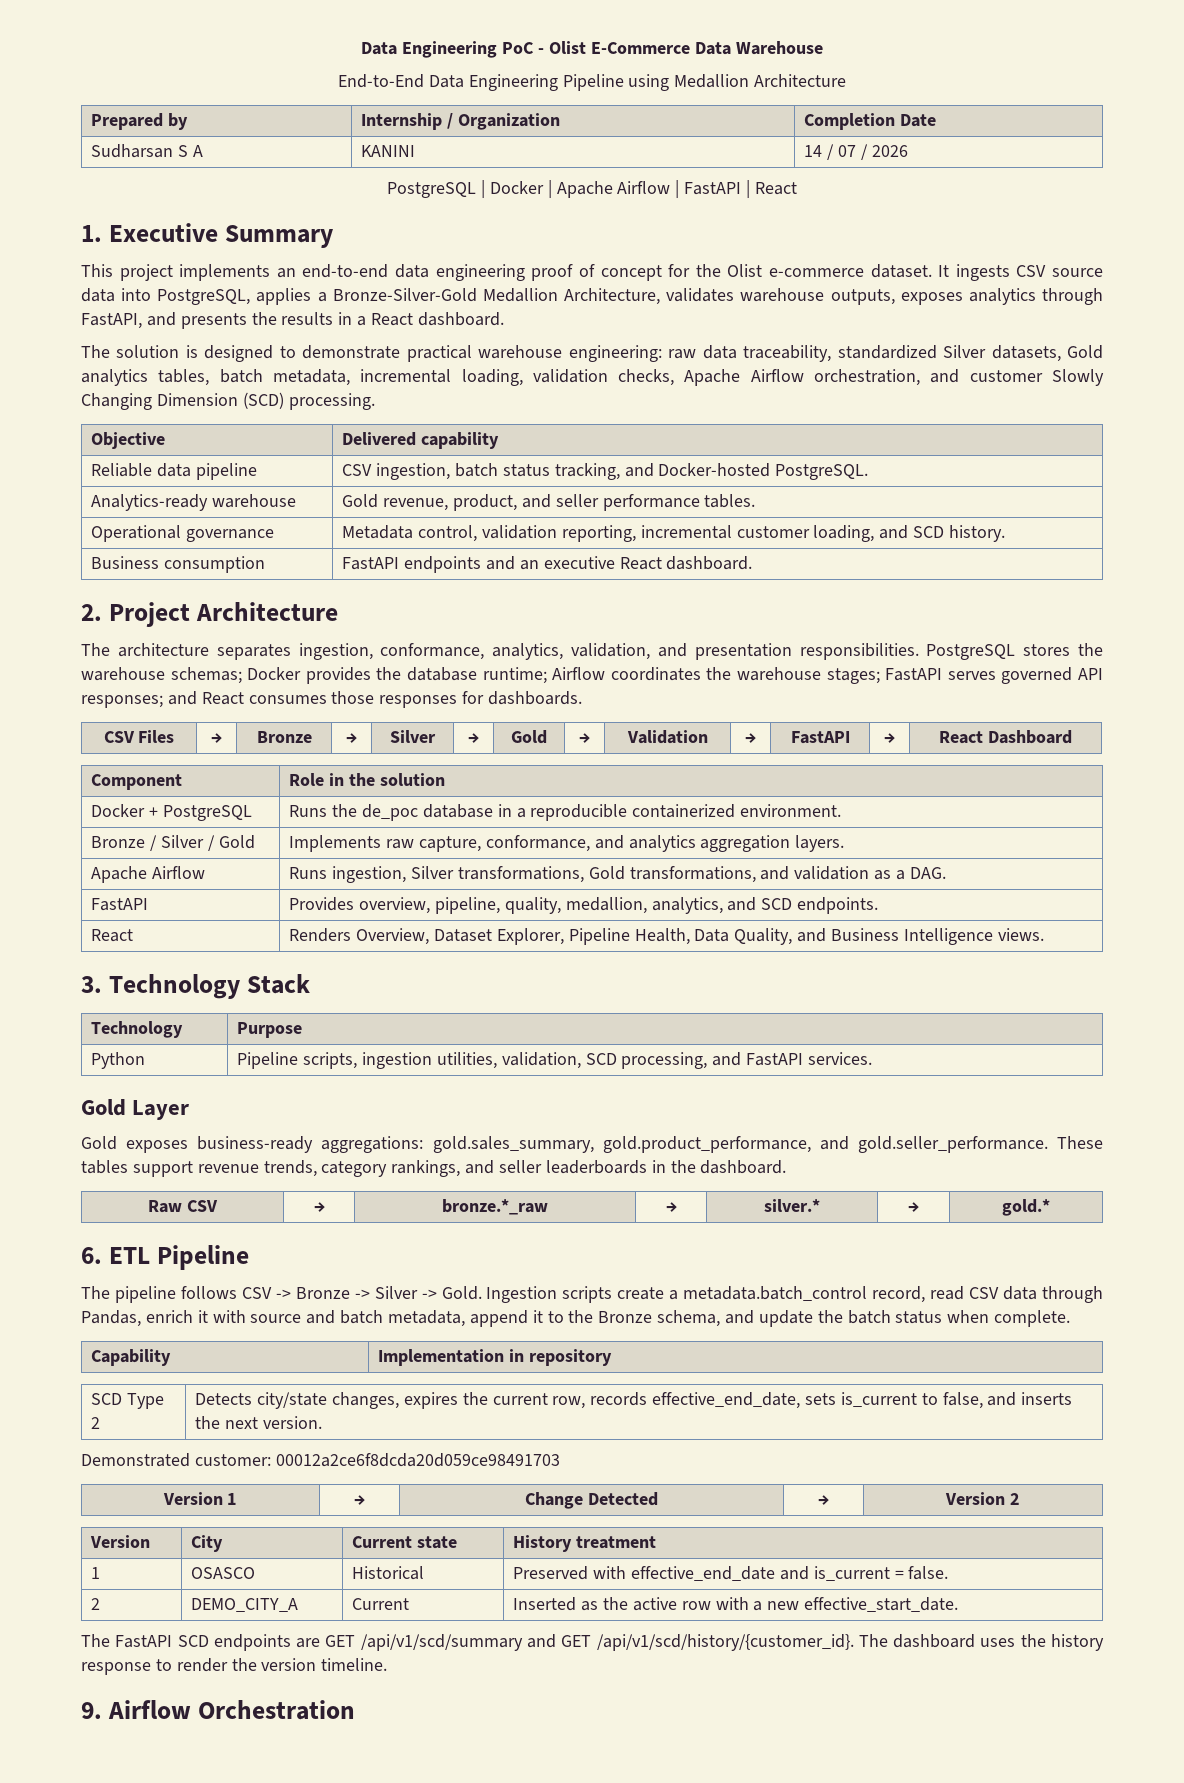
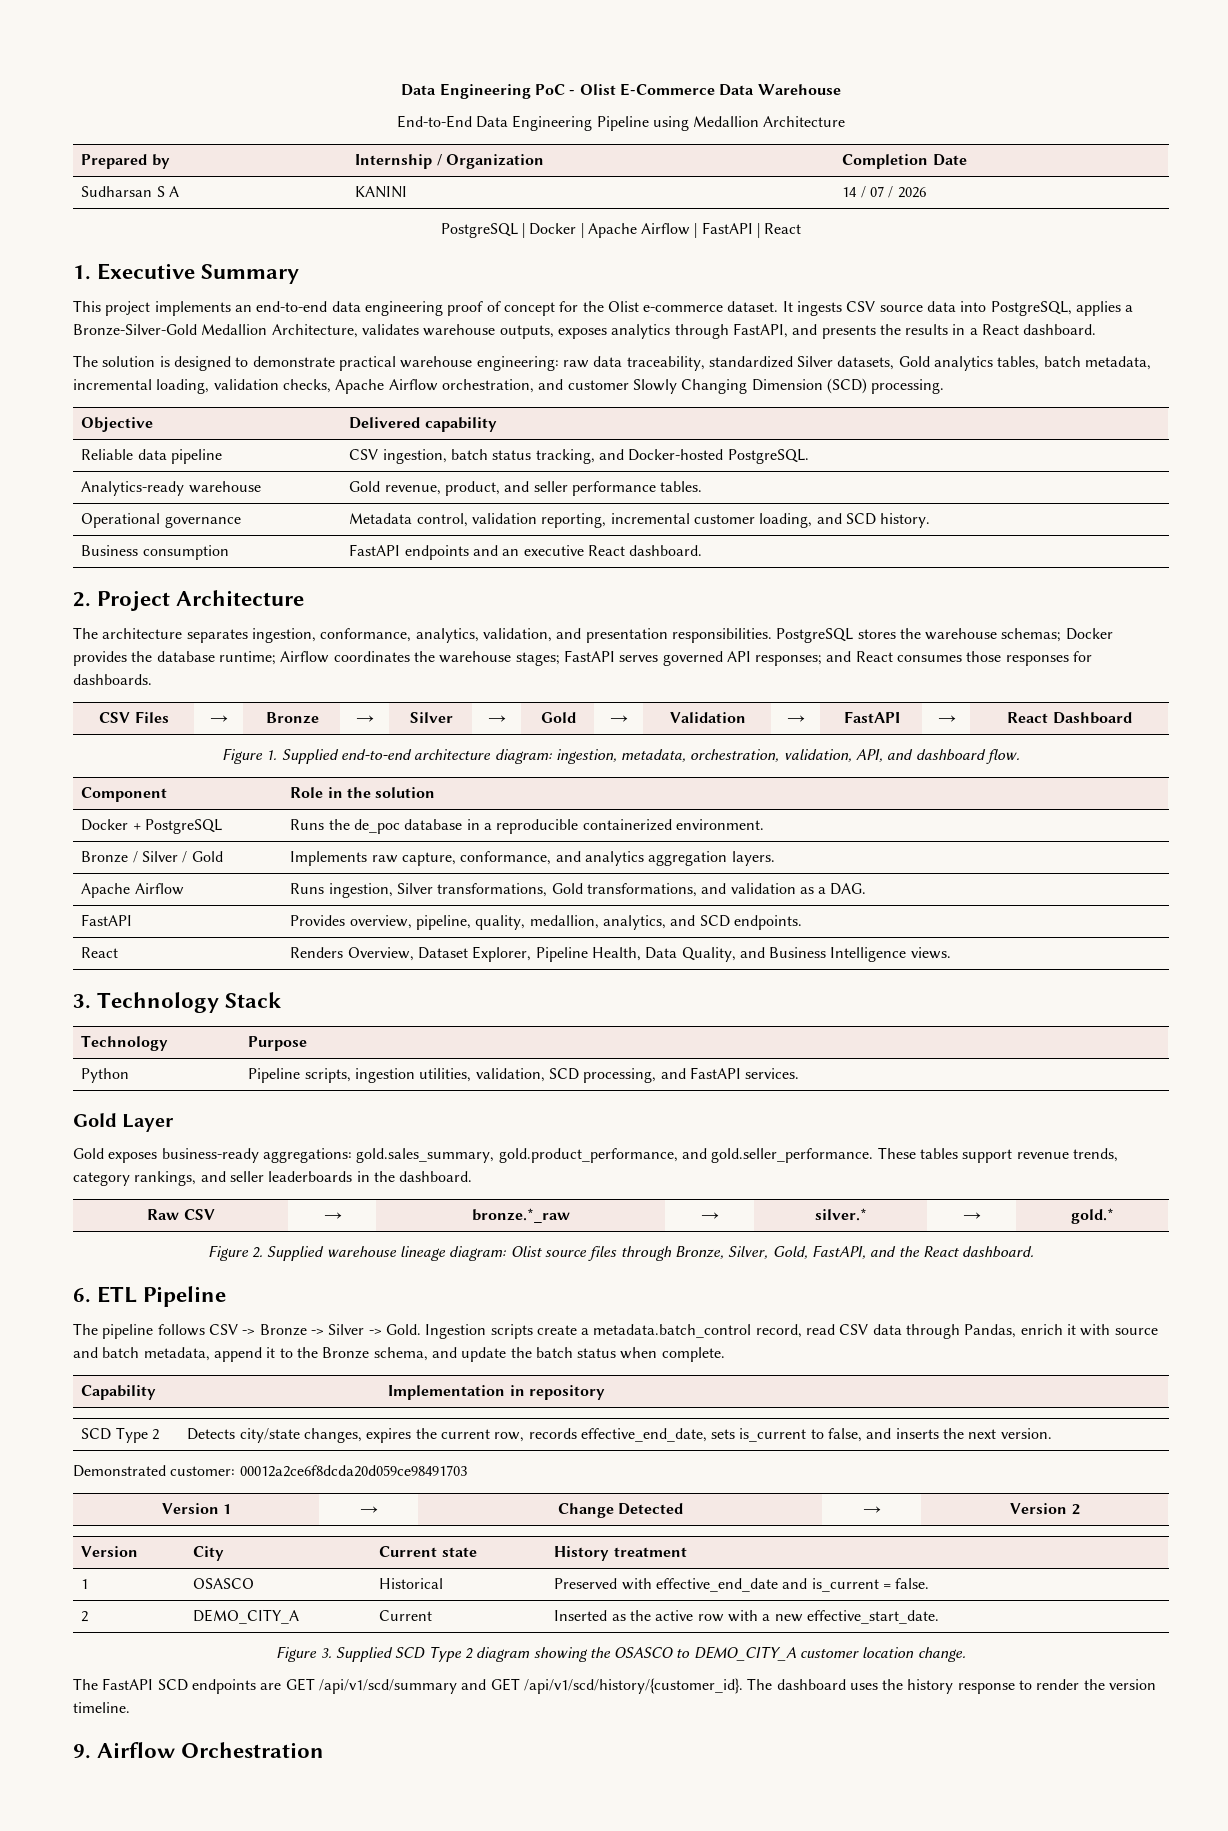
(1072, 737) none -> [221,748,1021,764] // Figure 1. Supplied end-to-end architecture diagram: ingestion, metadata, orchestration, validation, API, and dashboard flow.
(1050, 1207) none -> [207,1245,1035,1261] // Figure 2. Supplied warehouse lineage diagram: Olist source files through Bronze, Silver, Gold, FastAPI, and the React dashboard.
(959, 1604) none -> [276,1646,966,1662] // Figure 3. Supplied SCD Type 2 diagram showing the OSASCO to DEMO_CITY_A customer location change.

